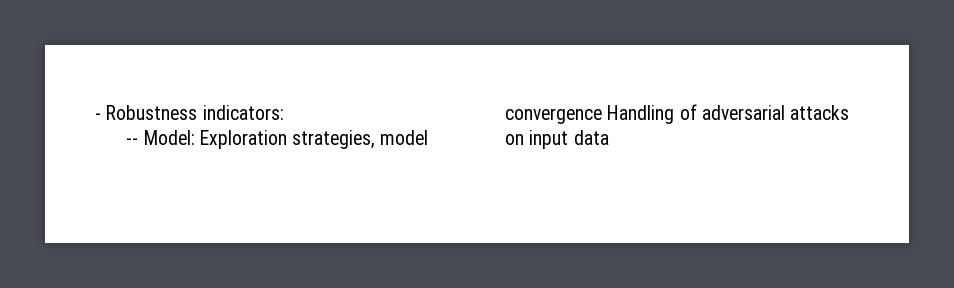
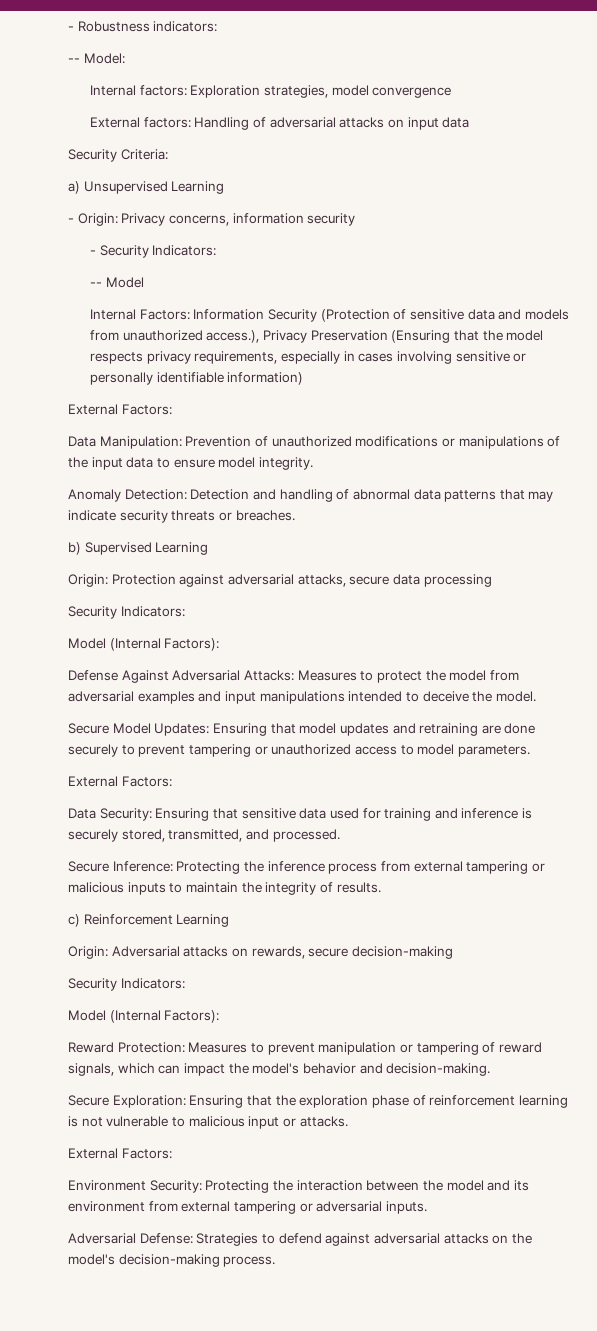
(195, 137) none -> [90,85,187,96] // Internal factors:
(602, 116) none -> [90,117,191,128] // External factors:
(609, 137) none -> [68,149,168,162] [68,181,225,194] [68,213,356,226] [90,245,217,258] [90,277,144,288] [90,309,569,322] [90,330,544,343] [90,351,527,364] [90,372,304,385] [68,404,172,415] [68,436,561,449] [68,457,313,470] [68,489,554,502] [68,510,295,523] [68,542,209,555] [68,574,492,587] [68,606,185,619] [68,638,220,651] [68,670,519,683] [68,691,536,704] [68,723,536,736] [68,744,530,757] [68,776,172,787] [68,808,533,821] [68,829,340,842] [68,861,545,874] [68,882,381,895] [68,914,230,927] [68,946,453,959] [68,978,185,991] [68,1010,220,1023] [68,1042,542,1055] [68,1063,491,1076] [68,1095,568,1108] [68,1116,348,1129] [68,1148,172,1159] [68,1180,529,1193] [68,1201,427,1214] [68,1233,532,1246] [68,1254,276,1267] // Security Criteria: // a) Unsupervised Learning // - Origin: Privacy concerns, information security // - Security Indicators: // -- Model // Internal Factors: Information Security (Protection of sensitive data and models from unauthorized access.), Privacy Preservation (Ensuring that the model respects privacy requirements, especially in cases involving sensitive or personally identifiable information) // External Factors: // Data Manipulation: Prevention of unauthorized modifications or manipulations of the input data to ensure model integrity. // Anomaly Detection: Detection and handling of abnormal data patterns that may indicate security threats or breaches. // b) Supervised Learning // Origin: Protection against adversarial attacks, secure data processing // Security Indicators: // Model (Internal Factors): // Defense Against Adversarial Attacks: Measures to protect the model from adversarial examples and input manipulations intended to deceive the model. // Secure Model Updates: Ensuring that model updates and retraining are done securely to prevent tampering or unauthorized access to model parameters. // External Factors: // Data Security: Ensuring that sensitive data used for training and inference is securely stored, transmitted, and processed. // Secure Inference: Protecting the inference process from external tampering or malicious inputs to maintain the integrity of results. // c) Reinforcement Learning // Origin: Adversarial attacks on rewards, secure decision-making // Security Indicators: // Model (Internal Factors): // Reward Protection: Measures to prevent manipulation or tampering of reward signals, which can impact the model's behavior and decision-making. // Secure Exploration: Ensuring that the exploration phase of reinforcement learning is not vulnerable to malicious input or attacks. // External Factors: // Environment Security: Protecting the interaction between the model and its environment from external tampering or adversarial inputs. // Adversarial Defense: Strategies to defend against adversarial attacks on the model's decision-making process.

